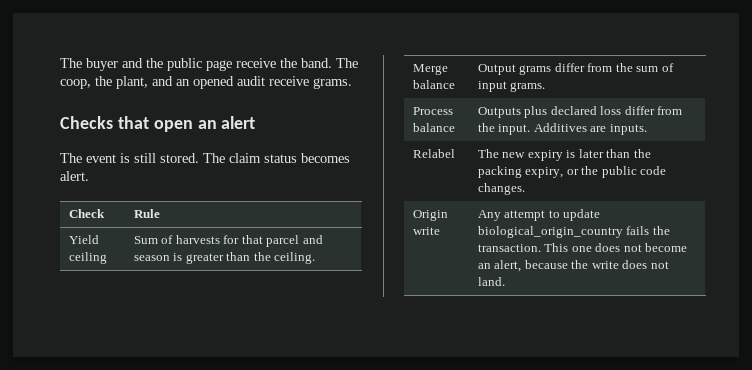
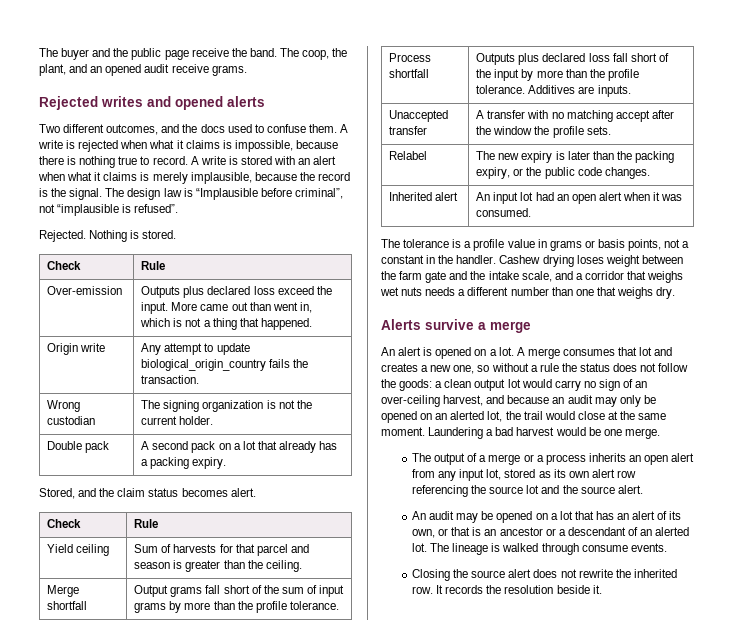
[60,116,256,132] [60,153,225,163] Checks that open an alert // The event is still stored. The -> [39,96,265,110] [39,124,349,135] [38,140,338,152] [39,156,337,168] [38,172,350,184] [39,188,343,200] [39,204,179,216] [39,230,177,242] [47,261,82,270] [141,261,166,270] [47,286,123,295] [141,286,332,298] [141,302,312,314] [140,318,312,330] [47,343,106,355] [141,343,250,355] [141,359,309,371] [141,375,200,384] [47,400,81,412] [47,416,96,425] [141,400,312,412] [141,416,214,425] [47,441,110,453] [141,441,338,453] [141,457,227,469] [39,488,115,499] Rejected writes and opened alerts // Two different outcomes, and the docs used to confuse them. A write is rejected when what it claims is impossible, because there is nothing true to record. A write is stored with an alert when what it claims is merely implausible, because the record is the signal. The design law is “Implausible before criminal”, not “implausible is refused”. // Rejected. Nothing is stored. // Check | Rule // Over-emission | Outputs plus declared loss exceed the input. More came out than went in, which is not a thing that happened. // Origin write | Any attempt to update biological_origin_country fails the transaction. // Wrong custodian | The signing organization is not the current holder. // Double pack | A second pack on a lot that already has a packing expiry. // Stored, and the
[412,80,455,89] balance -> [47,601,88,610] shortfall
[554,63,613,72] differ from -> [205,585,262,594] fall short of
[510,82,546,92] grams. -> [134,601,339,613] grams by more than the profile tolerance.
[412,123,455,132] [477,106,683,118] [477,123,647,135] balance | Outputs plus declared loss differ from the input. Additives are inputs. -> [389,69,430,78] [476,53,669,65] [476,69,639,81] [476,85,631,97] [389,110,449,122] [389,126,428,135] [476,110,674,122] [476,126,611,138] shortfall | Outputs plus declared loss fall short of the input by more than the profile tolerance. Additives are inputs. // Unaccepted transfer | A transfer with no matching accept after the window the profile sets.
[412,210,448,221] [412,227,440,235] [477,209,601,221] [477,226,670,238] [477,243,688,252] [477,260,669,272] [477,277,505,286] Origin write | Any attempt to update biological_origin_country fails the transaction. This one does not become an alert, because the write does not land. -> [389,192,459,201] [476,192,683,204] [476,208,532,217] [381,239,690,251] [381,255,683,267] [381,271,684,283] [380,287,676,299] [381,319,531,333] [381,347,673,359] [381,363,689,374] [381,379,648,391] [381,395,656,407] [381,411,667,423] [381,427,660,439] [411,453,695,465] [411,469,636,481] [411,485,643,497] [411,511,682,523] [411,527,690,538] [411,543,667,555] [411,569,677,581] [411,585,602,594] Inherited alert | An input lot had an open alert when it was consumed. // The tolerance is a profile value in grams or basis points, not a constant in the handler. Cashew drying loses weight between the farm gate and the intake scale, and a corridor that weighs wet nuts needs a different number than one that weighs dry. // Alerts survive a merge // An alert is opened on a lot. A merge consumes that lot and creates a new one, so without a rule the status does not follow the goods: a clean output lot would carry no sign of an over-ceiling harvest, and because an audit may only be opened on an alerted lot, the trail would close at the same moment. Laundering a bad harvest would be one merge. // The output of a merge or a process inherits an open alert from any input lot, stored as its own alert row referencing the source lot and the source alert. // An audit may be opened on a lot that has an alert of its own, or that is an ancestor or a descendant of an alerted lot. The lineage is walked through consume events. // Closing the source alert does not rewrite the inherited row. It records the resolution beside it.

